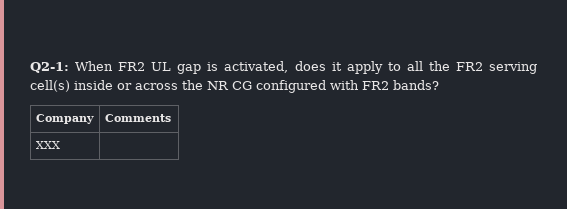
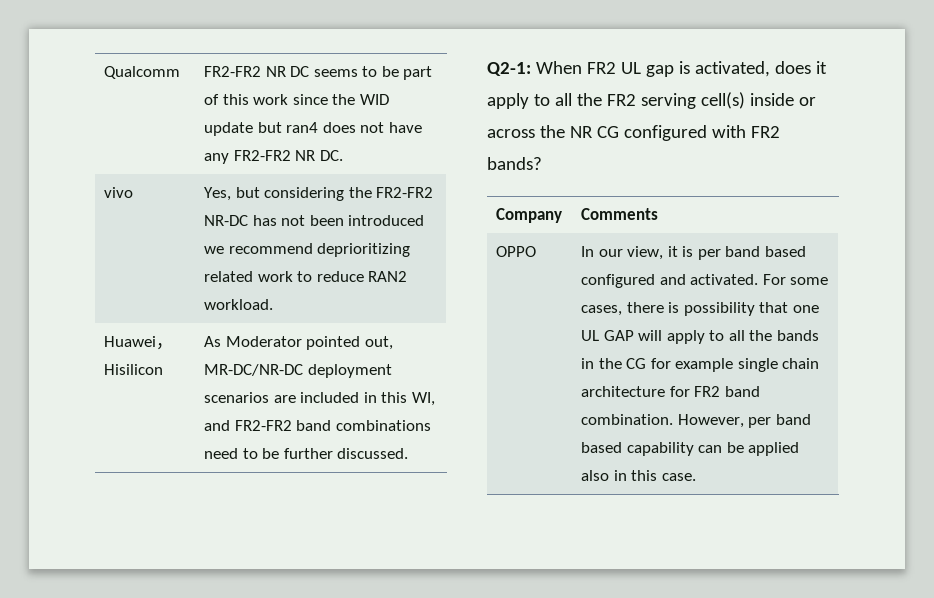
(30, 67) none -> [104,66,181,79] [204,66,433,80] [204,94,389,105] [204,122,422,136] [204,150,343,164] [104,187,134,198] [204,187,434,201] [204,215,425,226] [204,243,411,257] [204,271,408,282] [204,299,274,310] [104,336,174,350] [104,364,164,375] [204,336,393,350] [204,364,392,378] [204,392,435,406] [204,420,431,431] [204,448,409,459] Qualcomm | FR2-FR2 NR DC seems to be part of this work since the WID update but ran4 does not have any FR2-FR2 NR DC. // vivo | Yes, but considering the FR2-FR2 NR-DC has not been introduced we recommend deprioritizing related work to reduce RAN2 workload. // Huawei，Hisilicon | As Moderator pointed out, MR-DC/NR-DC deployment scenarios are included in this WI, and FR2-FR2 band combinations need to be further discussed. //
[35,141,60,149] XXX | -> [496,246,537,257] [581,246,806,260] [581,274,829,288] [581,302,819,316] [581,330,819,344] [581,358,820,372] [581,386,760,397] [581,414,811,428] [581,442,800,456] [581,470,696,481] OPPO | In our view, it is per band based configured and activated. For some cases, there is possibility that one UL GAP will apply to all the bands in the CG for example single chain architecture for FR2 band combination. However, per band based capability can be applied also in this case.

